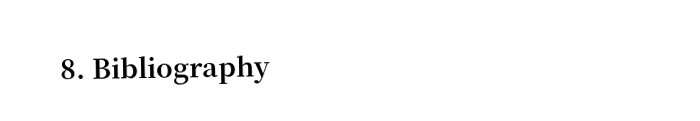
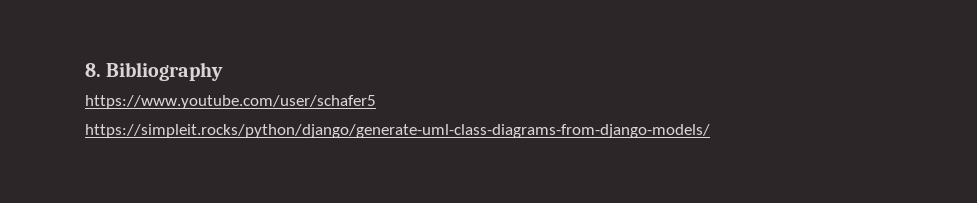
(272, 70) none -> [85,95,376,109] [85,124,710,138] // https://www.youtube.com/user/schafer5 // https://simpleit.rocks/python/django/generate-uml-class-diagrams-from-django-models/

